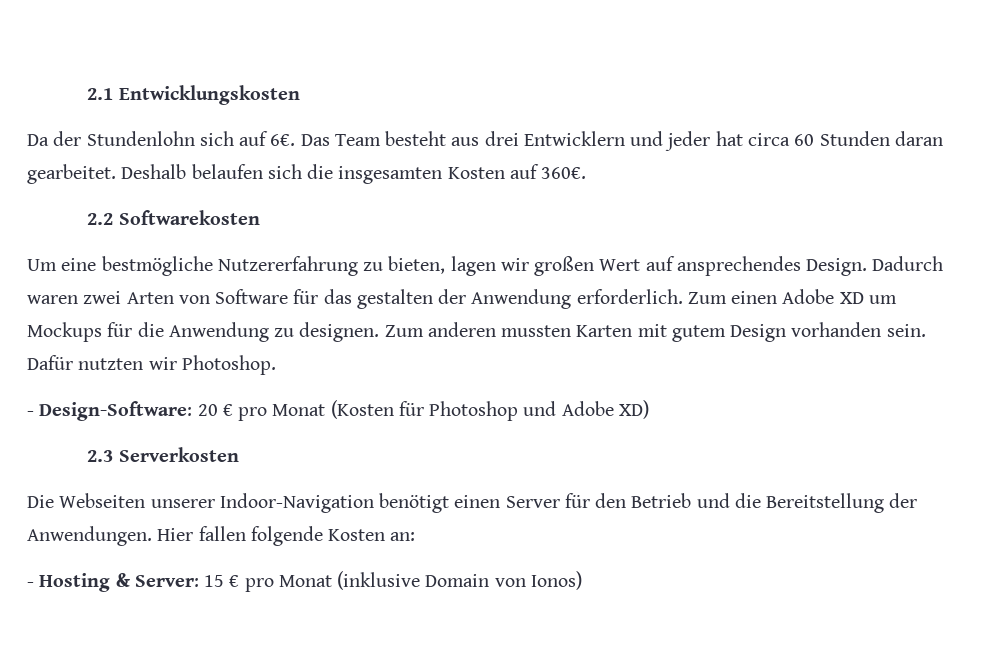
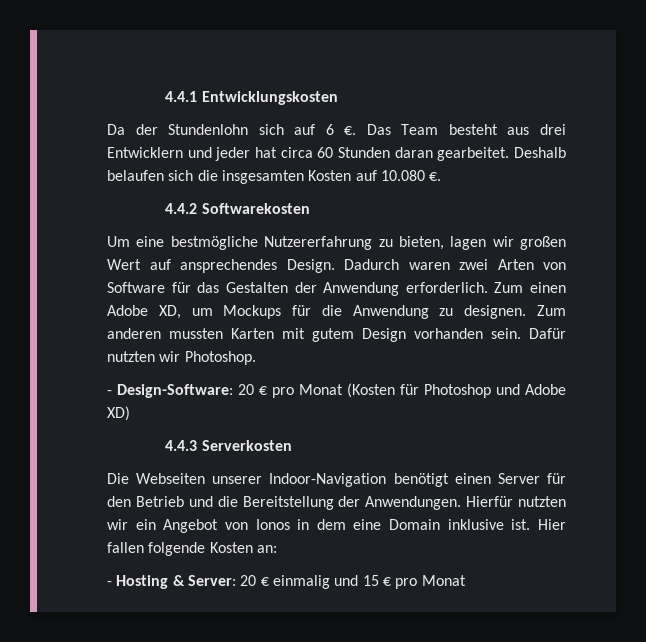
[87,88,114,100] 2.1 -> [165,91,198,102] 4.4.1
[270,134,296,146] 6€. -> [325,124,357,135] 6 €.
[541,167,587,179] [87,213,114,225] 360€. // 2.2 -> [380,170,442,181] [165,203,198,214] 10.080 €. // 4.4.2
[356,289,433,309] gestalten -> [225,282,288,293] Gestalten
[839,292,864,304] XD -> [158,305,181,319] XD,
[87,450,114,462] 2.3 -> [165,440,198,451] 4.4.3
(152, 536) none -> [466,496,566,507] [107,519,531,533] Hierfür nutzten wir ein Angebot von Ionos in dem eine Domain inklusive ist.
[204,571,582,592] 15 € pro Monat (inklusive Domain von Ionos) -> [240,575,466,589] 20 € einmalig und 15 € pro Monat

